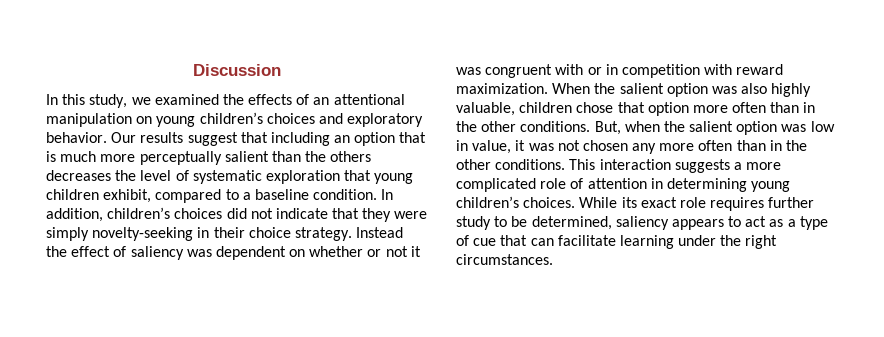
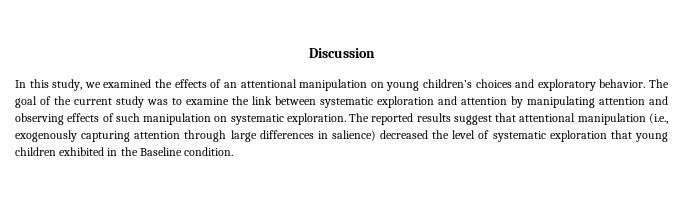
[111,132,427,146] [46,151,372,165] [46,170,111,181] Our results suggest that including an option that is much more perceptually salient than the others decreases -> [648,79,669,88] [15,96,668,108] [15,113,668,125] [15,130,429,142] The goal of the current study was to examine the link between systematic exploration and attention by manipulating attention and observing effects of such manipulation on systematic exploration. The reported results suggest that attentional manipulation (i.e., exogenously capturing attention through large differences in salience) decreased
[103,189,394,203] [46,207,428,222] [46,227,404,241] [46,246,421,260] [456,64,784,78] [456,83,812,97] [456,102,816,116] [456,121,835,135] [456,140,808,154] [456,159,782,173] [456,178,791,192] [456,196,815,211] [456,216,828,230] [456,235,778,249] [456,254,553,265] exhibit, compared to a baseline condition. In addition, children’s choices did not indicate that they were simply novelty-seeking in their choice strategy. Instead the effect of saliency was dependent on whether or not it was congruent with or in competition with reward maximization. When the salient option was also highly valuable, children chose that option more often than in the other conditions. But, when the salient option was low in value, it was not chosen any more often than in the other conditions. This interaction suggests a more complicated role of attention in determining young children’s choices. While its exact role requires further study to be determined, saliency appears to act as a type of cue that can facilitate learning under the right circumstances. -> [59,147,234,156] exhibited in the Baseline condition.

